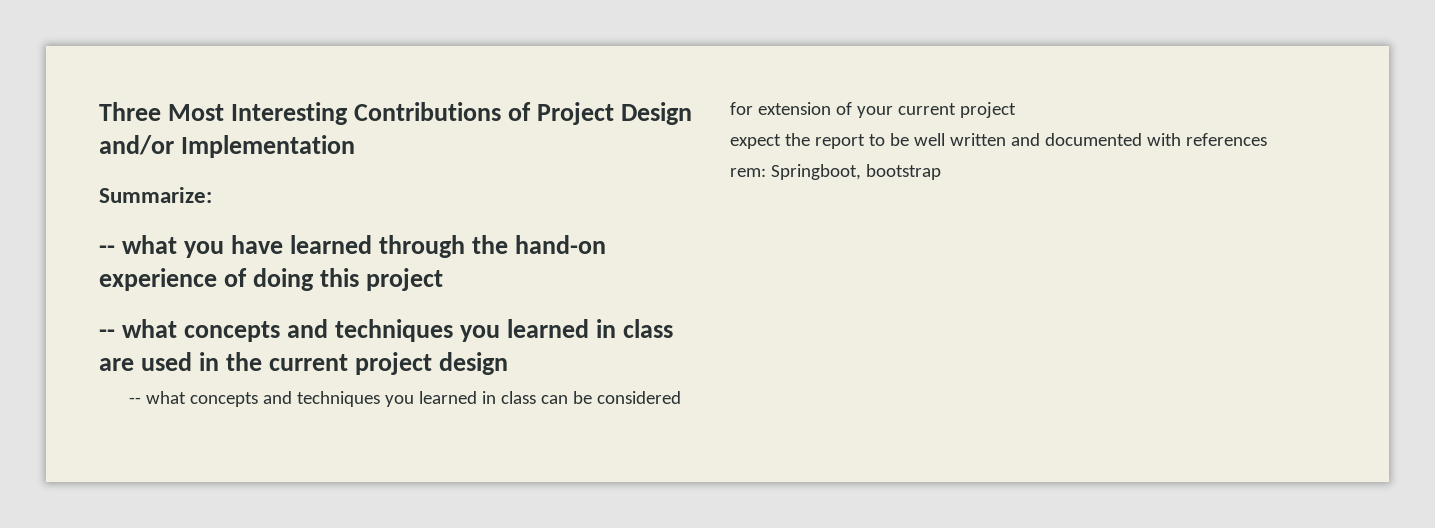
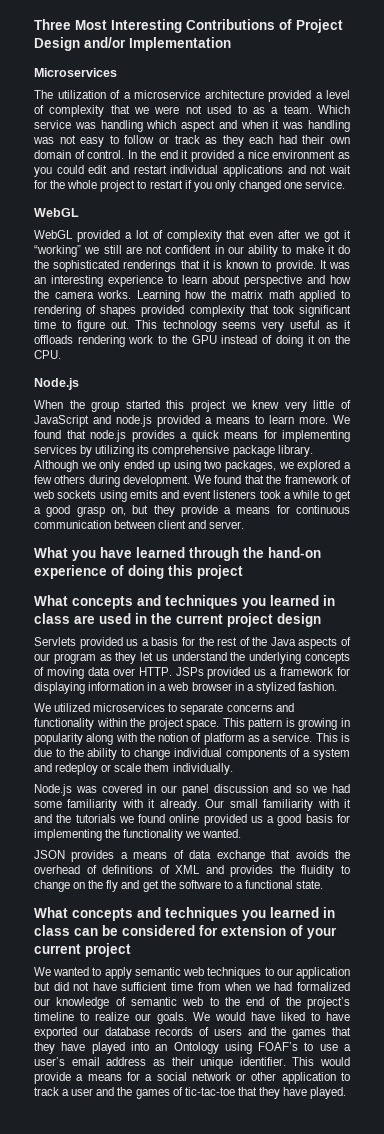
[99,187,212,203] [99,235,178,254] Summarize: // -- what -> [34,68,117,77] [34,90,350,102] [34,105,351,117] [34,120,350,132] [33,135,350,147] [34,150,350,162] [34,165,351,177] [34,180,346,192] [34,208,79,217] [34,230,351,242] [34,245,350,257] [34,260,350,272] [34,275,351,287] [34,290,350,302] [34,305,351,317] [34,320,351,332] [34,335,350,347] [34,350,61,359] [34,378,79,390] [34,400,351,412] [34,415,350,427] [34,430,350,442] [34,445,313,457] [34,460,351,472] [34,475,352,487] [33,490,352,502] [34,505,351,517] [34,520,245,529] [34,547,68,558] Microservices // The utilization of a microservice architecture provided a level of complexity that we were not used to as a team. Which service was handling which aspect and when it was handling was not easy to follow or track as they each had their own domain of control. In the end it provided a nice environment as you could edit and restart individual applications and not wait for the whole project to restart if you only changed one service. // WebGL // WebGL provided a lot of complexity that even after we got it “working” we still are not confident in our ability to make it do the sophisticated renderings that it is known to provide. It was an interesting experience to learn about perspective and how the camera works. Learning how the matrix math applied to rendering of shapes provided complexity that took significant time to figure out. This technology seems very useful as it offloads rendering work to the GPU instead of doing it on the CPU. // Node.js // When the group started this project we knew very little of JavaScript and node.js provided a means to learn more. We found that node.js provides a quick means for implementing services by utilizing its comprehensive package library. Although we only ended up using two packages, we explored a few others during development. We found that the framework of web sockets using emits and event listeners took a while to get a good grasp on, but they provide a means for continuous communication between client and server. // What
[99,319,178,338] -- what -> [34,595,68,606] What
[129,391,187,404] -- what -> [34,637,351,649] [34,652,350,664] [34,667,350,679] [34,682,337,694] [34,703,294,715] [34,718,350,730] [34,733,350,745] [34,748,351,760] [34,763,233,775] [34,784,350,796] [34,799,352,811] [34,814,350,826] [34,829,242,841] [34,850,351,862] [34,865,350,877] [34,880,324,892] [34,907,68,918] Servlets provided us a basis for the rest of the Java aspects of our program as they let us understand the underlying concepts of moving data over HTTP. JSPs provided us a framework for displaying information in a web browser in a stylized fashion. // We utilized microservices to separate concerns and functionality within the project space. This pattern is growing in popularity along with the notion of platform as a service. This is due to the ability to change individual components of a system and redeploy or scale them individually. // Node.js was covered in our panel discussion and so we had some familiarity with it already. Our small familiarity with it and the tutorials we found online provided us a good basis for implementing the functionality we wanted. // JSON provides a means of data exchange that avoids the overhead of definitions of XML and provides the fluidity to change on the fly and get the software to a functional state. // What
[730,133,1267,149] [730,164,941,180] expect the report to be well written and documented with references // rem: Springboot, bootstrap -> [34,967,351,979] [34,982,350,991] [34,997,351,1009] [34,1012,350,1024] [34,1027,351,1039] [34,1042,352,1054] [34,1057,350,1069] [34,1072,351,1084] [34,1087,347,1099] We wanted to apply semantic web techniques to our application but did not have sufficient time from when we had formalized our knowledge of semantic web to the end of the project’s timeline to realize our goals. We would have liked to have exported our database records of users and the games that they have played into an Ontology using FOAF’s to use a user’s email address as their unique identifier. This would provide a means for a social network or other application to track a user and the games of tic-tac-toe that they have played.

